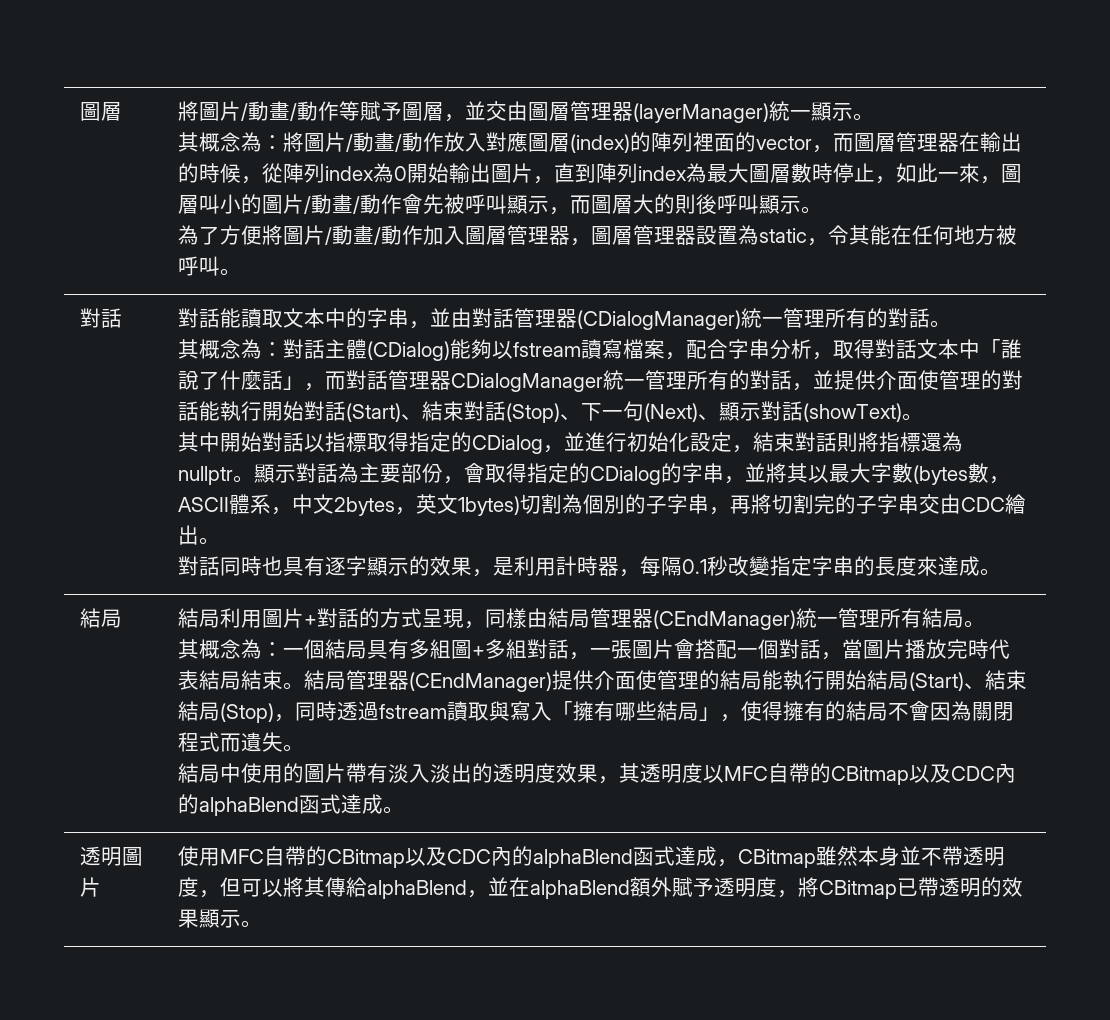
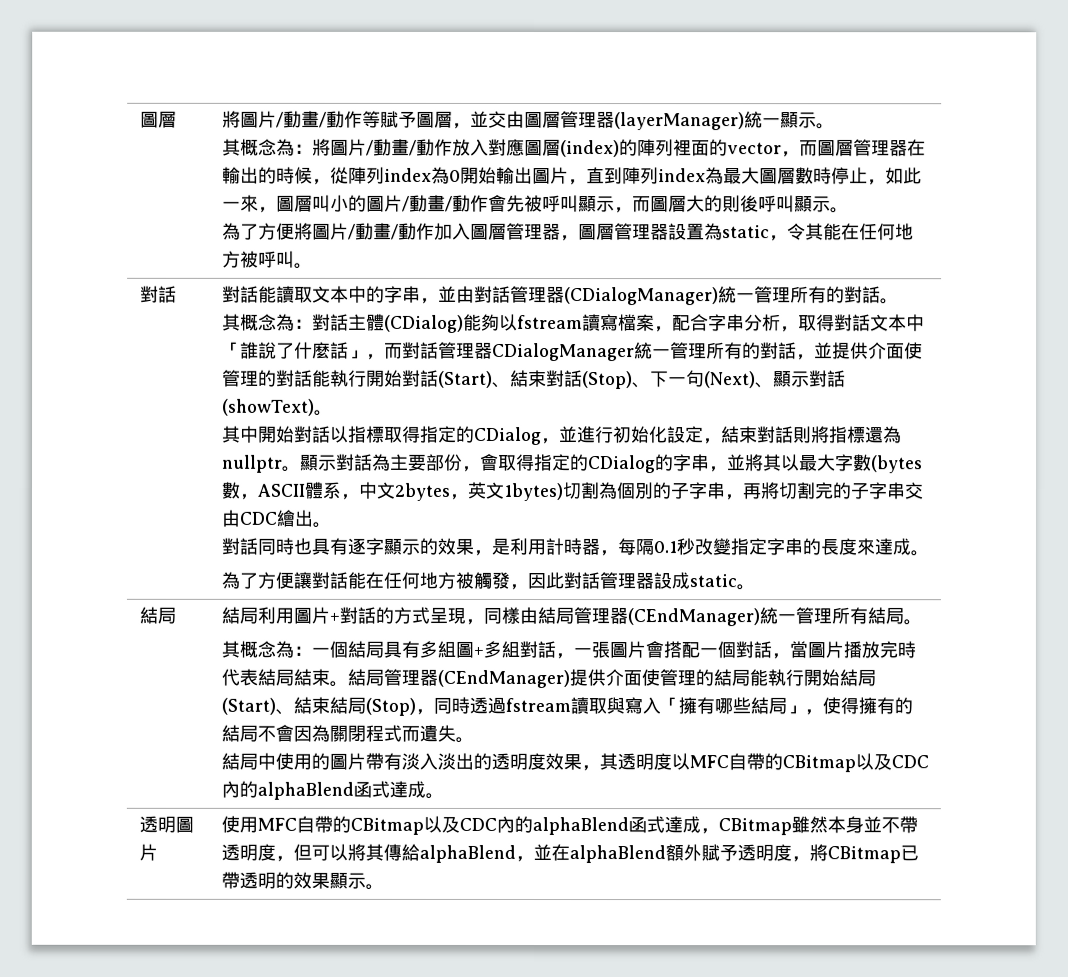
(1001, 572) none -> [220,571,755,591] // 為了方便讓對話能在任何地方被觸發，因此對話管理器設成static。

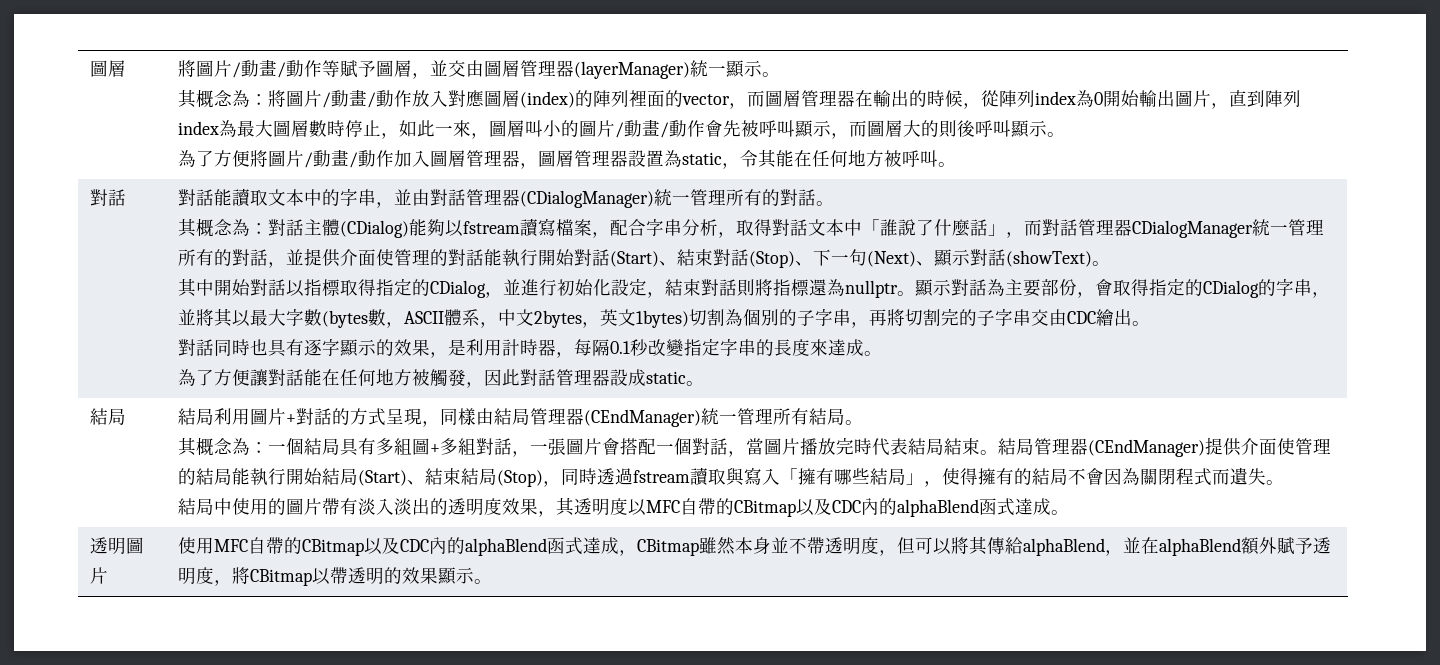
[899,845,919,862] 已 -> [312,568,331,585] 以

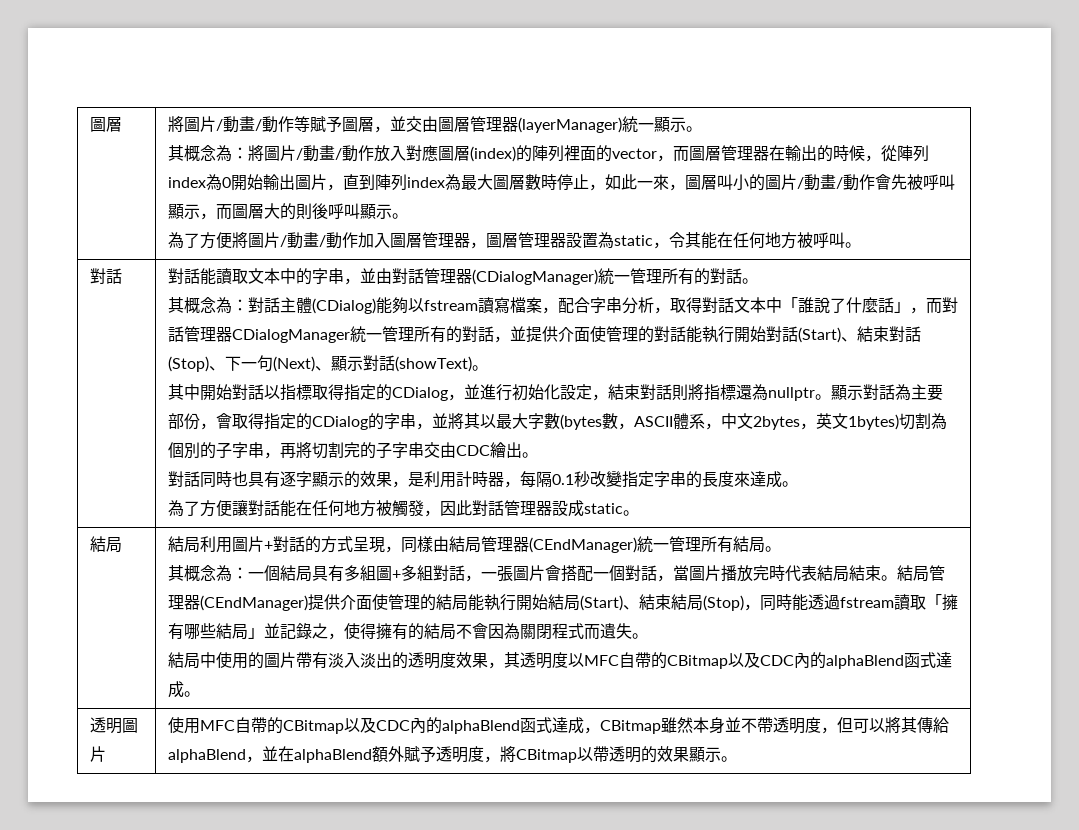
(598, 476) none -> [791,594,808,611] 能
[726,467,781,486] 與寫入 -> (926, 602) none
(925, 479) none -> [263,623,328,639] 並記錄之

